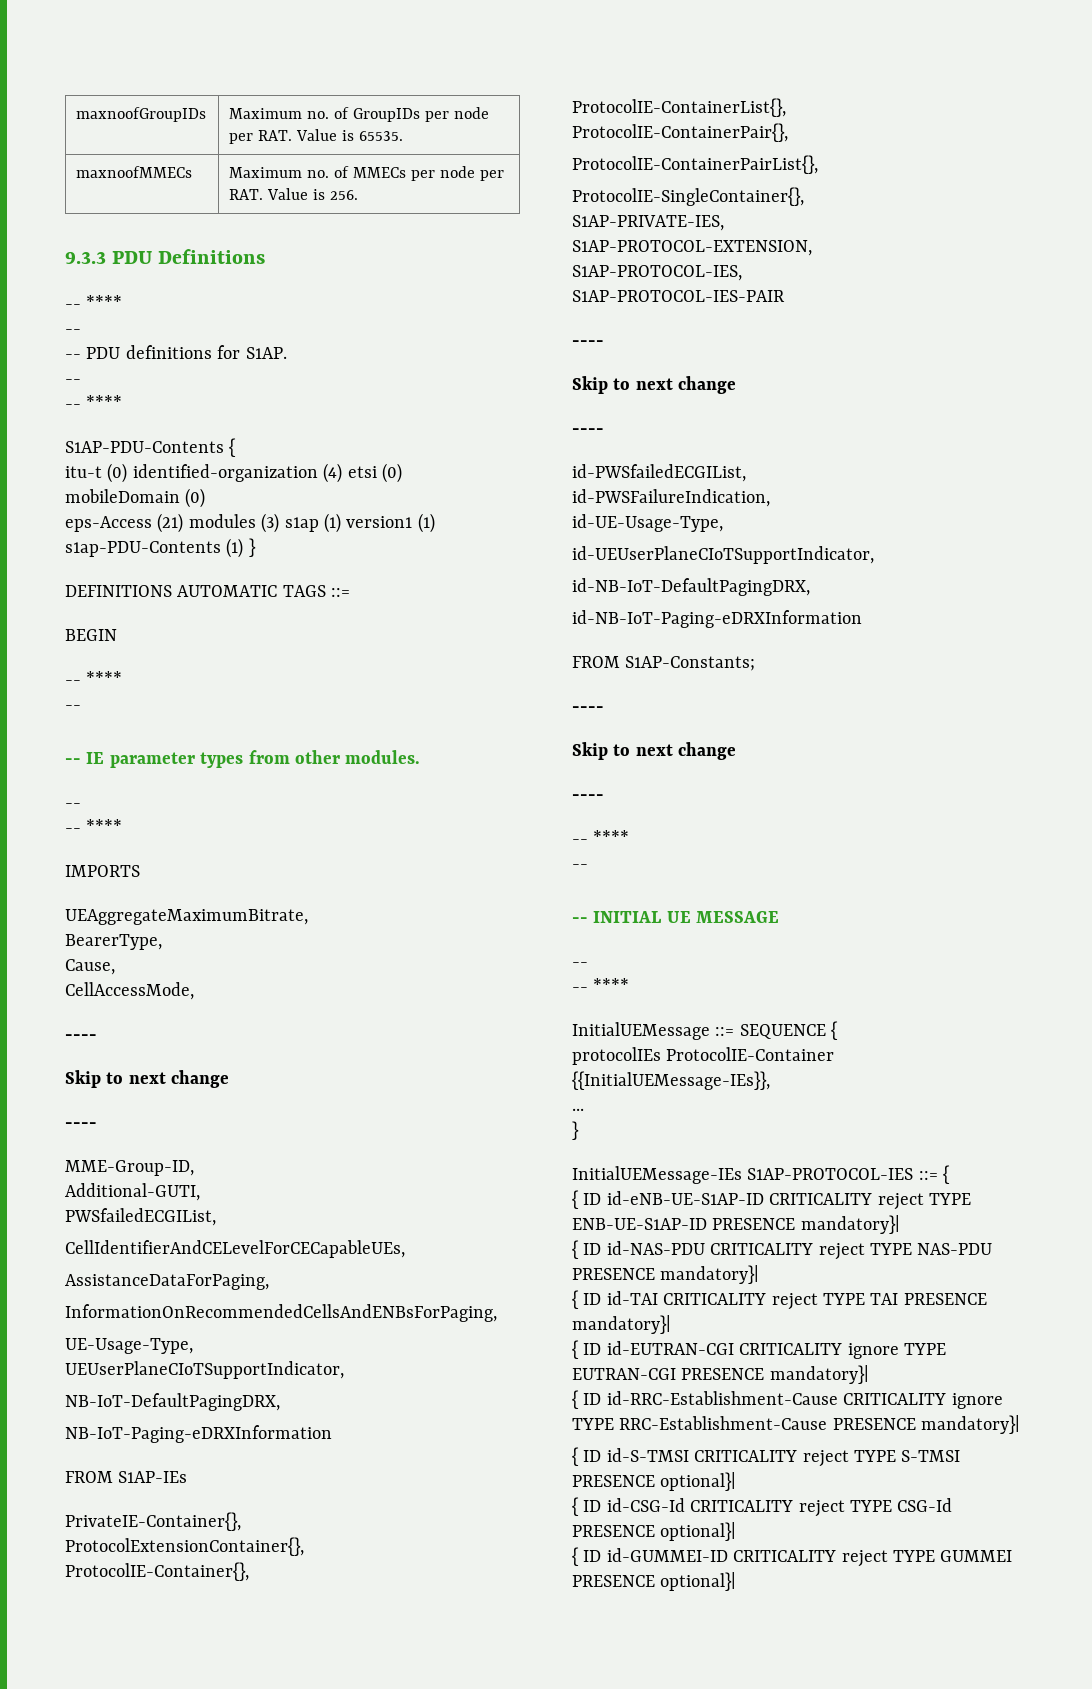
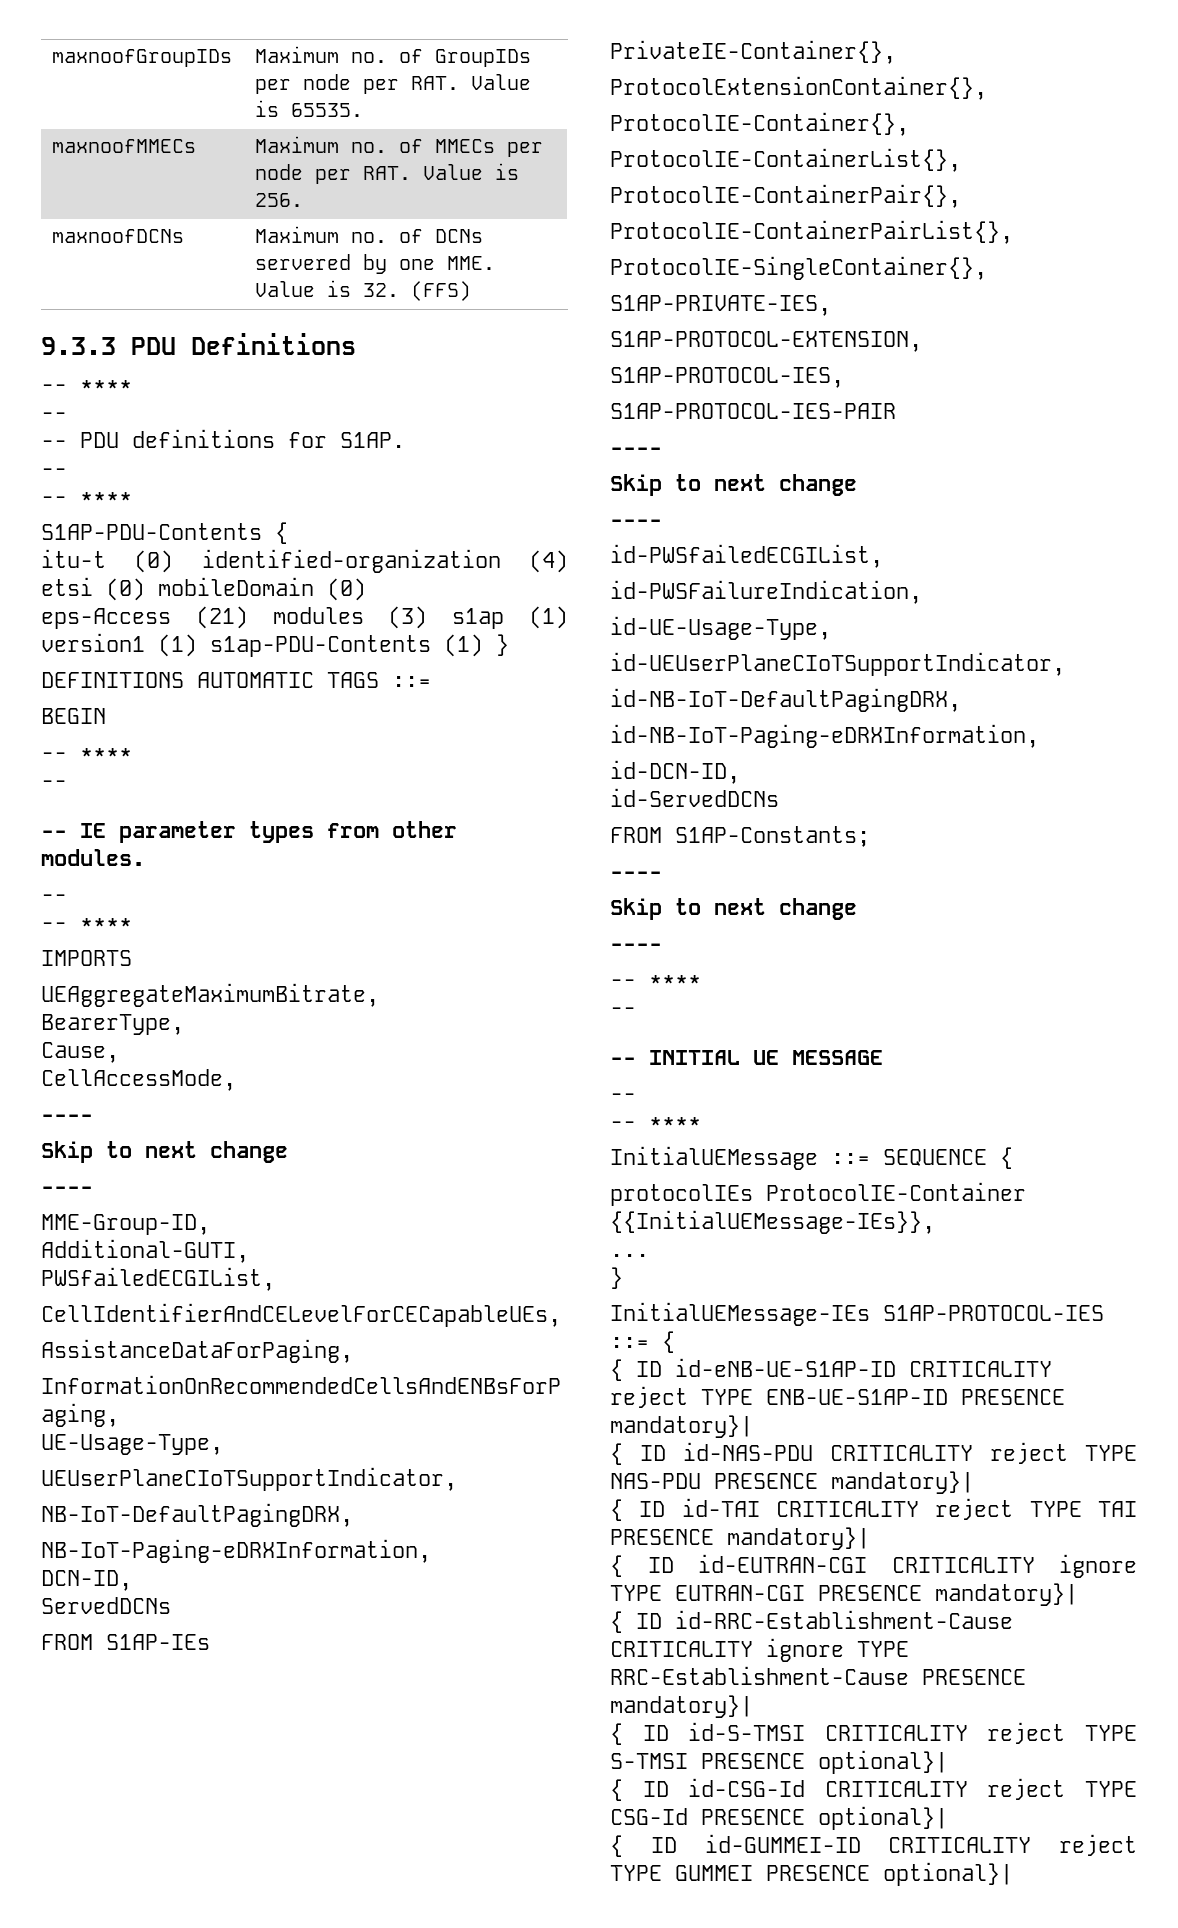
(358, 195) none -> [52,229,185,243] [255,226,484,243] [255,254,496,274] [255,280,472,301] // maxnoofDCNs | Maximum no. of DCNs servered by one MME. Value is 32. (FFS)
[65,1425,332,1443] NB-IoT-Paging-eDRXInformation -> [41,1539,431,1563] [41,1570,132,1591] [41,1597,171,1614] NB-IoT-Paging-eDRXInformation, // DCN-ID, // ServedDCNs
[572,610,862,628] id-NB-IoT-Paging-eDRXInformation -> [610,724,1039,748] [610,760,740,784] [610,788,779,807] id-NB-IoT-Paging-eDRXInformation, // id-DCN-ID, // id-ServedDCNs

